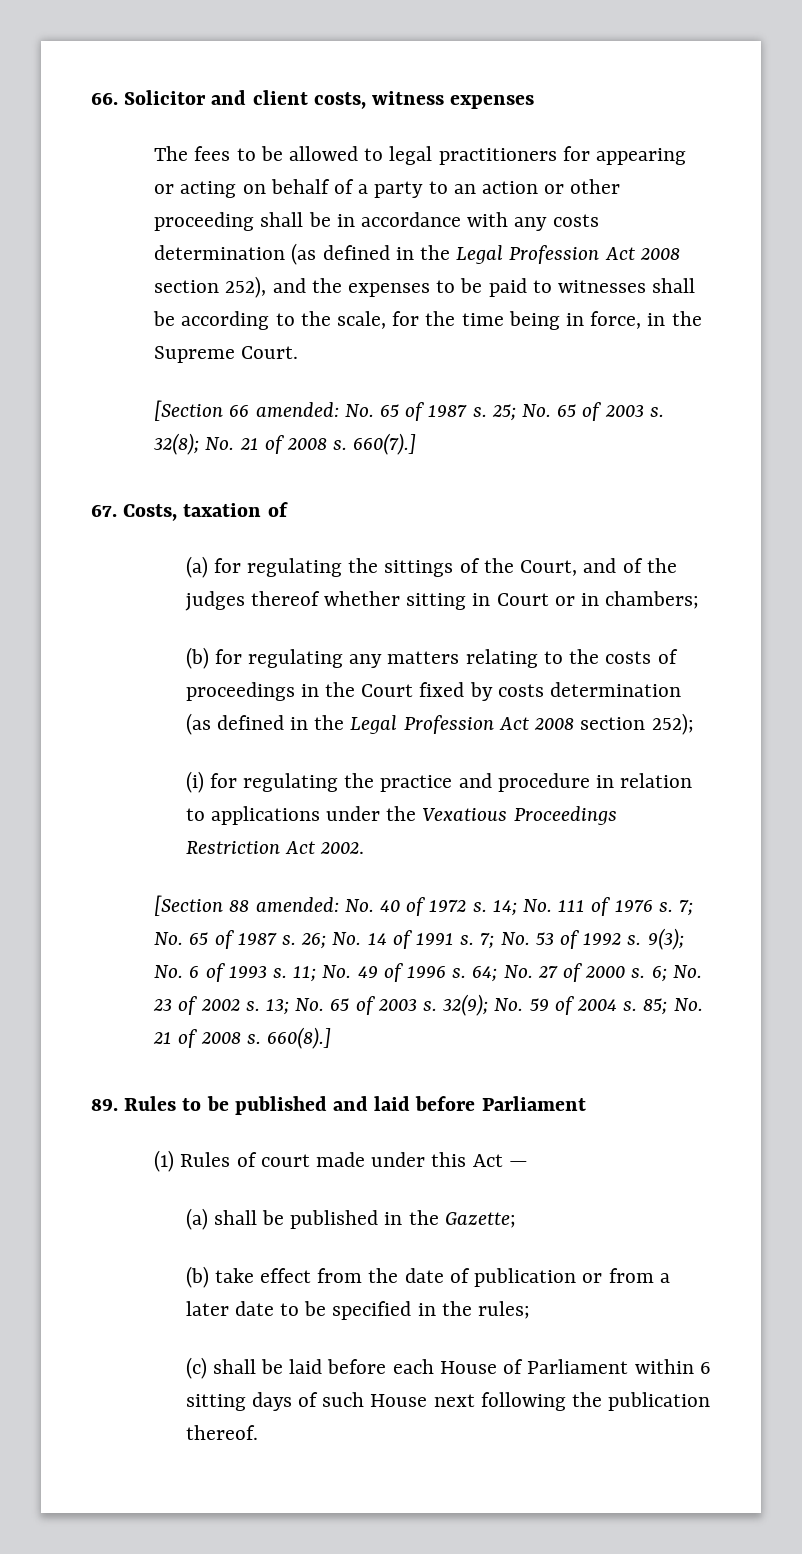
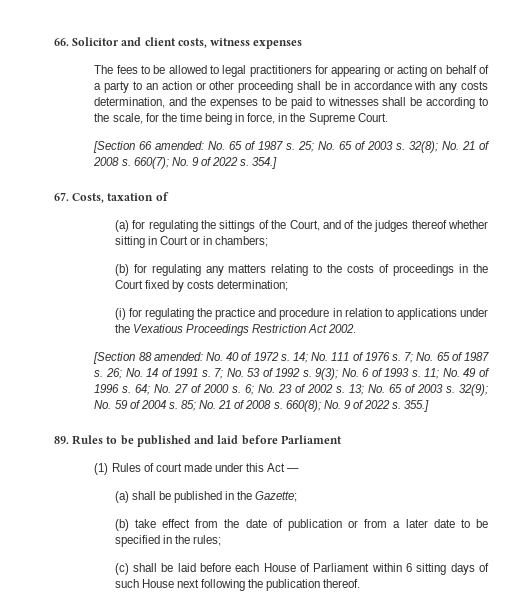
[154,243,680,265] [154,276,267,298] determination (as defined in the Legal Profession Act 2008 section 252), -> [94,97,166,108] determination,
[353,433,417,455] 660(7).] -> [133,157,278,169] 660(7); No. 9 of 2022 s. 354.]
[550,682,682,697] [185,713,694,735] determination (as defined in the Legal Profession Act 2008 section 252); -> [217,280,289,291] determination;
[266,1027,331,1049] 660(8).] -> [285,400,430,412] 660(8); No. 9 of 2022 s. 355.]

